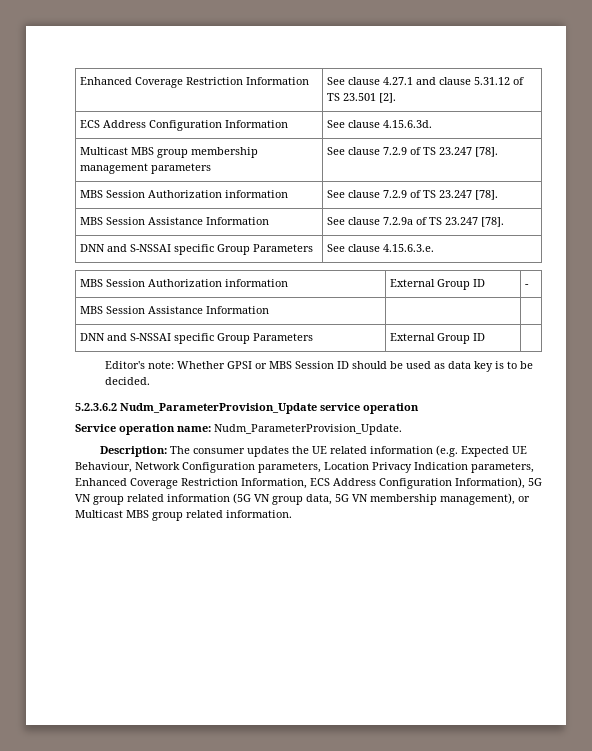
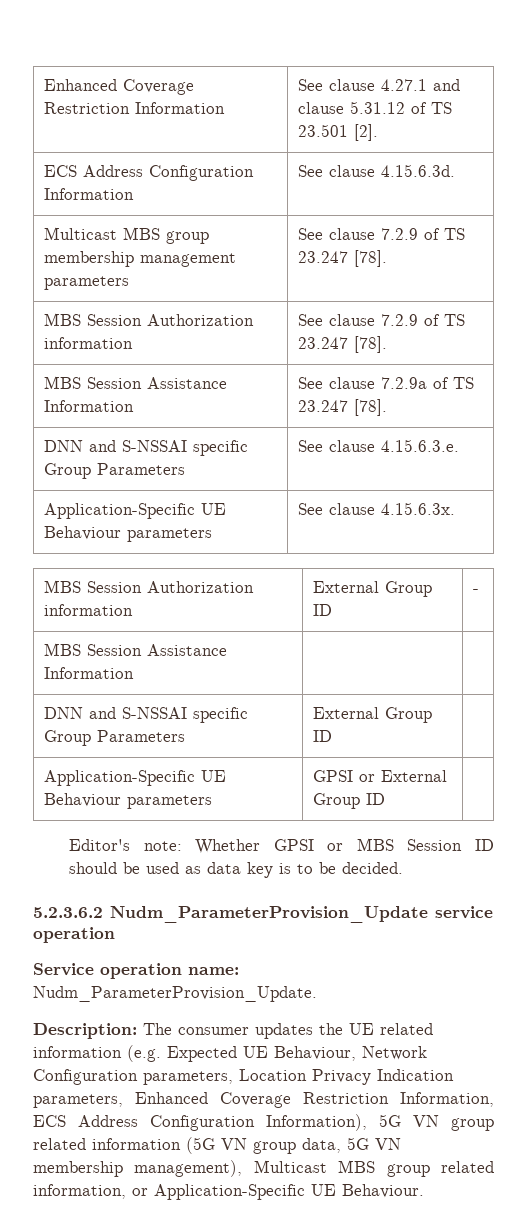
(435, 248) none -> [44,503,227,519] [44,526,213,542] [298,502,456,515] // Application-Specific UE Behaviour parameters | See clause 4.15.6.3x.
(486, 337) none -> [44,770,227,786] [44,793,213,809] [313,770,448,782] [313,793,386,809] // Application-Specific UE Behaviour parameters | GPSI or External Group ID |
[518,496,530,502] or -> (243, 1168) none
[226,510,292,518] information. -> [33,1184,424,1200] information, or Application-Specific UE Behaviour.

